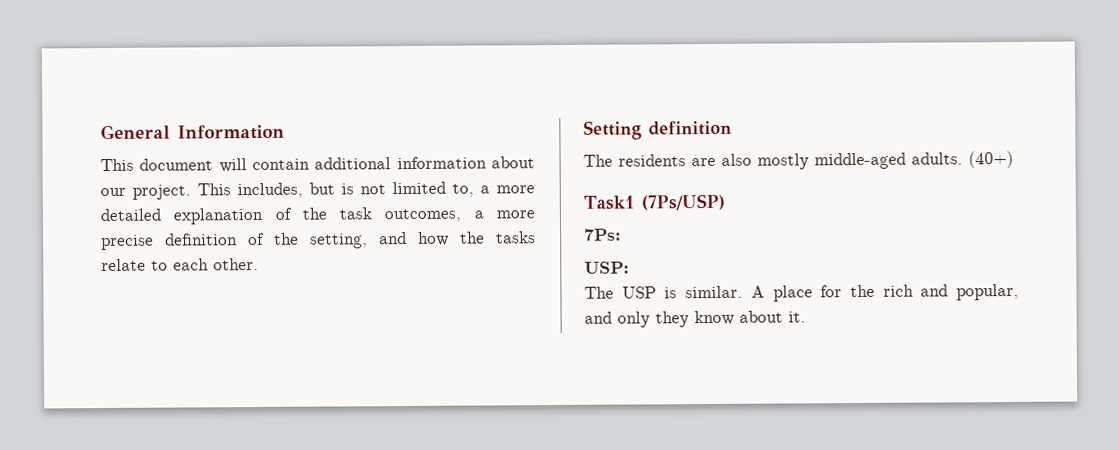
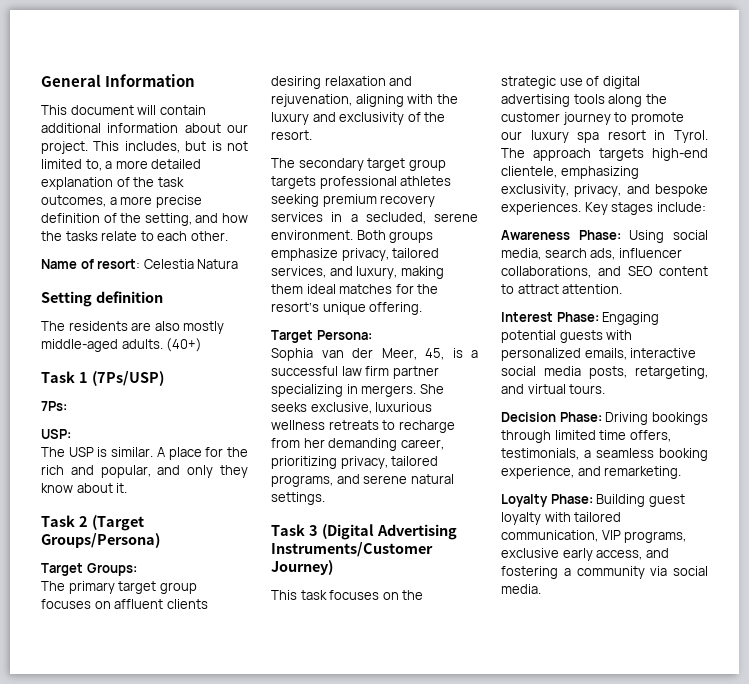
(259, 264) none -> [41,259,239,269] // Name of resort: Celestia Natura
[583,195,635,210] Task1 -> [41,371,88,383] Task 1
(806, 317) none -> [41,515,144,531] [41,533,160,548] [41,563,137,576] [41,581,197,594] [41,599,208,609] [271,76,413,89] [271,94,458,107] [271,112,446,125] [271,130,312,140] [271,158,446,171] [271,176,452,189] [271,194,436,207] [271,212,478,224] [271,230,434,243] [271,248,440,261] [271,266,444,279] [271,284,439,294] [271,302,423,315] [271,330,372,343] [271,348,478,361] [271,366,439,379] [271,384,444,397] [271,402,433,414] [271,420,455,433] [271,438,444,451] [271,456,439,469] [271,474,454,487] [271,492,325,505] [271,524,457,540] [271,542,433,557] [271,560,333,575] [271,590,424,600] [501,76,640,89] [501,94,667,107] [501,112,684,125] [501,130,708,143] [501,148,708,161] [501,166,639,179] [501,184,708,197] [501,202,706,215] [501,230,708,243] [501,248,682,260] [501,266,708,278] [501,284,623,294] [501,312,660,325] [501,330,633,343] [501,348,697,361] [501,366,708,379] [501,384,606,394] [501,412,708,425] [501,430,671,443] [501,448,708,461] [501,466,682,479] [501,494,685,507] [501,512,622,525] [501,530,687,543] [501,548,669,561] [501,566,708,579] [501,584,541,594] // Task 2 (Target Groups/Persona) // Target Groups: // The primary target group focuses on affluent clients desiring relaxation and rejuvenation, aligning with the luxury and exclusivity of the resort. // The secondary target group targets professional athletes seeking premium recovery services in a secluded, serene environment. Both groups emphasize privacy, tailored services, and luxury, making them ideal matches for the resort’s unique offering. // Target Persona: // Sophia van der Meer, 45, is a successful law firm partner specializing in mergers. She seeks exclusive, luxurious wellness retreats to recharge from her demanding career, prioritizing privacy, tailored programs, and serene natural settings. // Task 3 (Digital Advertising Instruments/Customer Journey) // This task focuses on the strategic use of digital advertising tools along the customer journey to promote our luxury spa resort in Tyrol. The approach targets high-end clientele, emphasizing exclusivity, privacy, and bespoke experiences. Key stages include: // Awareness Phase: Using social media, search ads, influencer collaborations, and SEO content to attract attention. // Interest Phase: Engaging potential guests with personalized emails, interactive social media posts, retargeting, and virtual tours. // Decision Phase: Driving bookings through limited time offers, testimonials, a seamless booking experience, and remarketing. // Loyalty Phase: Building guest loyalty with tailored communication, VIP programs, exclusive early access, and fostering a community via social media.

